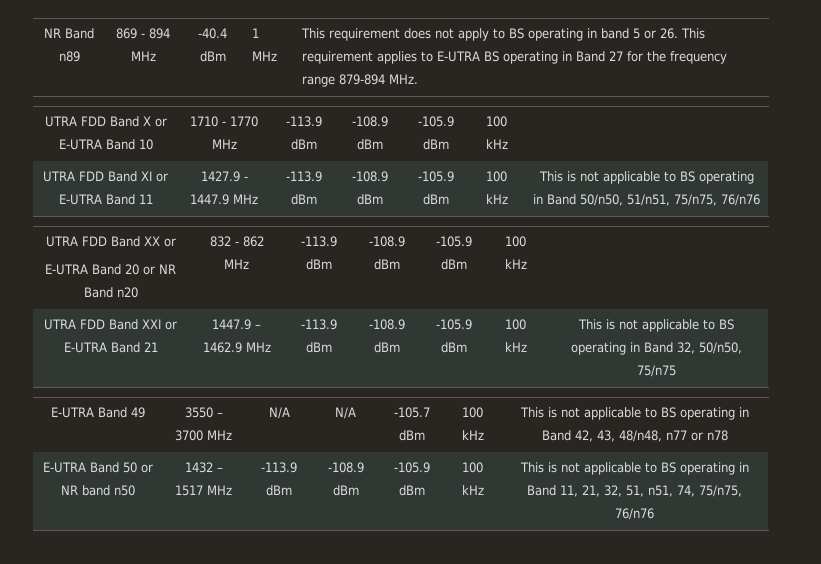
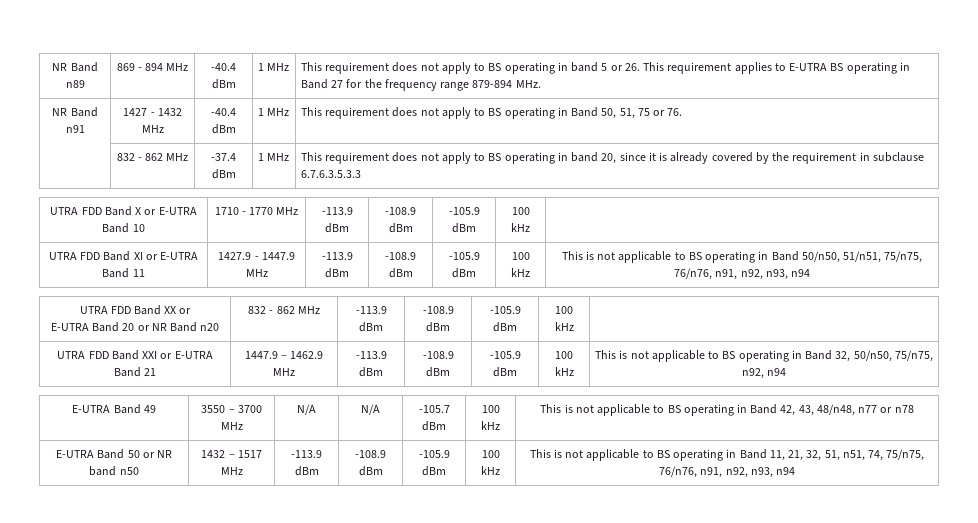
(418, 79) none -> [52,107,98,117] [65,125,85,133] [123,108,182,116] [141,125,164,133] [211,108,236,116] [211,124,236,134] [257,108,290,116] [300,107,683,119] [116,153,189,161] [211,153,236,161] [211,169,236,179] [257,153,290,161] [300,152,924,164] [300,170,361,178] // NR Band n91 | 1427 - 1432 MHz | -40.4 dBm | 1 MHz | This requirement does not apply to BS operating in Band 50, 51, 75 or 76. // | 832 - 862 MHz | -37.4 dBm | 1 MHz | This requirement does not apply to BS operating in band 20, since it is already covered by the requirement in subclause 6.7.6.3.5.3.3
[721,194,760,206] 76/n76 -> [674,268,810,280] 76/n76, n91, n92, n93, n94
[636,365,676,377] 75/n75 -> [894,350,933,362] [741,368,787,379] 75/n75, n92, n94
[615,508,654,520] 76/n76 -> [659,466,795,478] 76/n76, n91, n92, n93, n94

